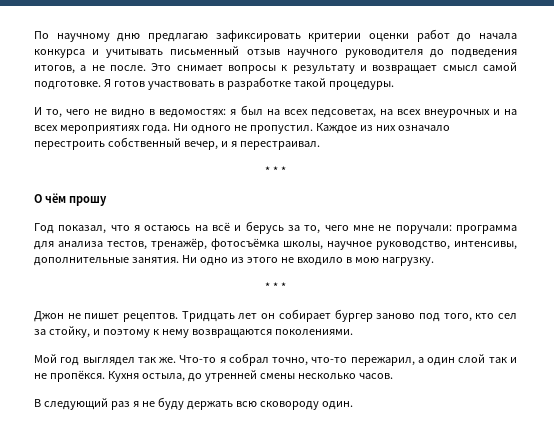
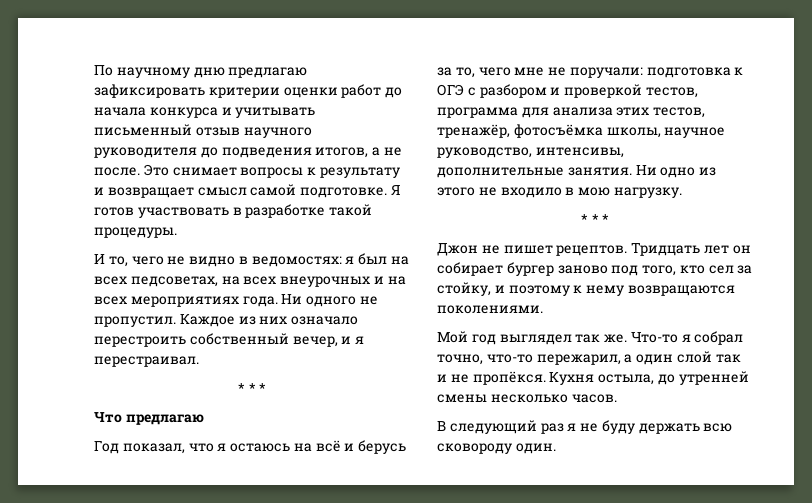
[34,193,107,206] О чём прошу -> [94,412,204,425] Что предлагаю
(452, 229) none -> [646,67,744,78] [437,84,698,98] подготовка к ОГЭ с разбором и проверкой тестов,
(103, 244) none -> [616,107,650,116] этих

